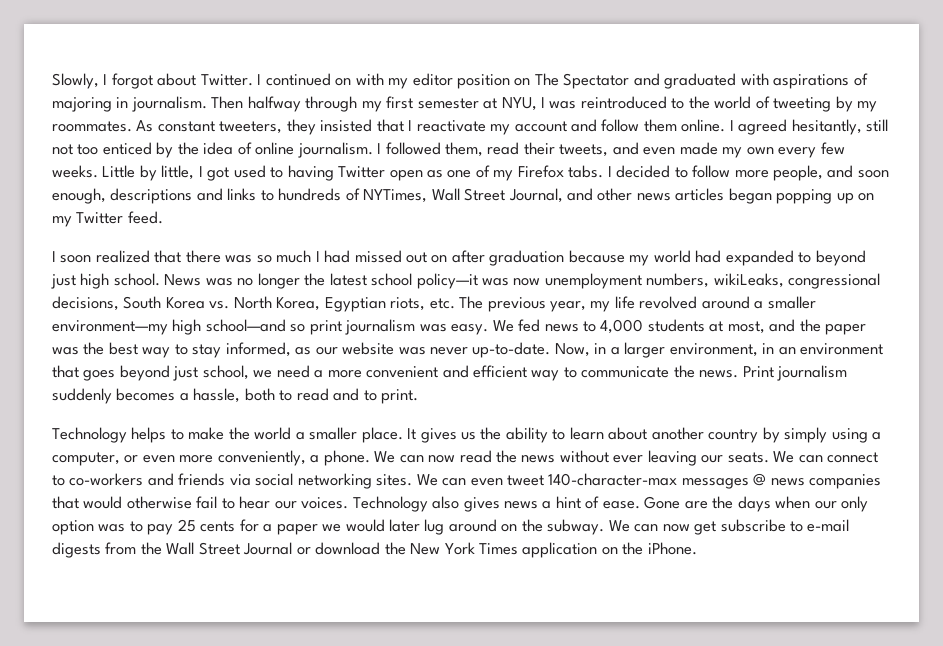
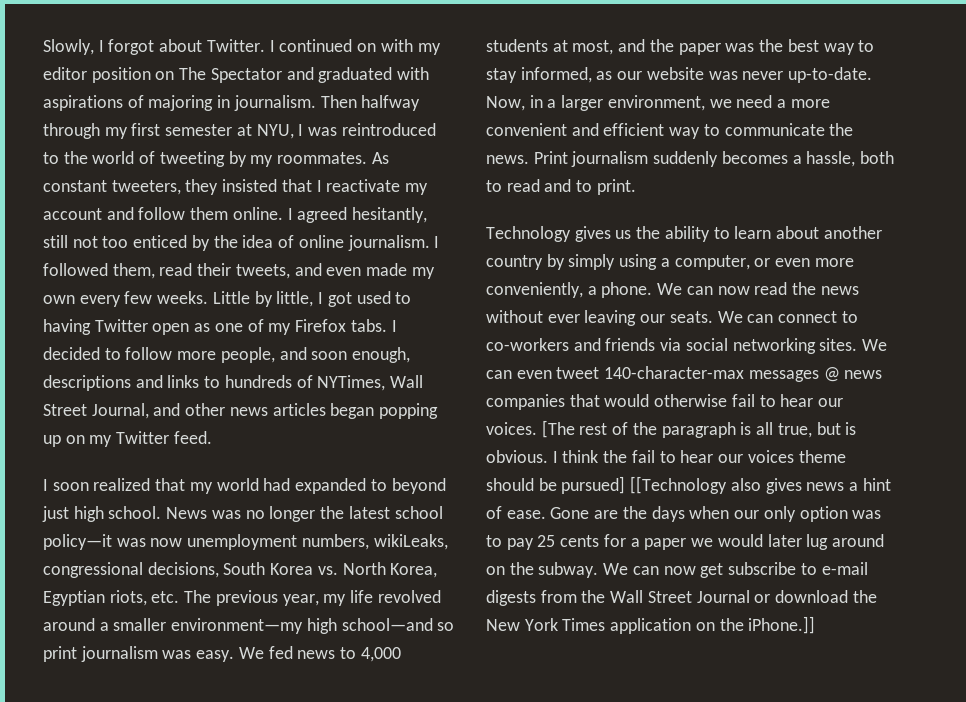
[185,250,625,266] there was so much I had missed out on after graduation because -> (186, 484) none
[762,343,884,355] [52,365,249,381] in an environment that goes beyond just school, -> (705, 103) none
[131,427,417,443] helps to make the world a smaller place. It -> (571, 234) none
[352,496,428,512] Technology -> [541,420,857,438] [486,450,846,463] [486,476,728,494] [The rest of the paragraph is all true, but is obvious. I think the fail to hear our voices theme should be pursued] [[Technology
[647,542,697,555] iPhone. -> [748,616,816,634] iPhone.]]

